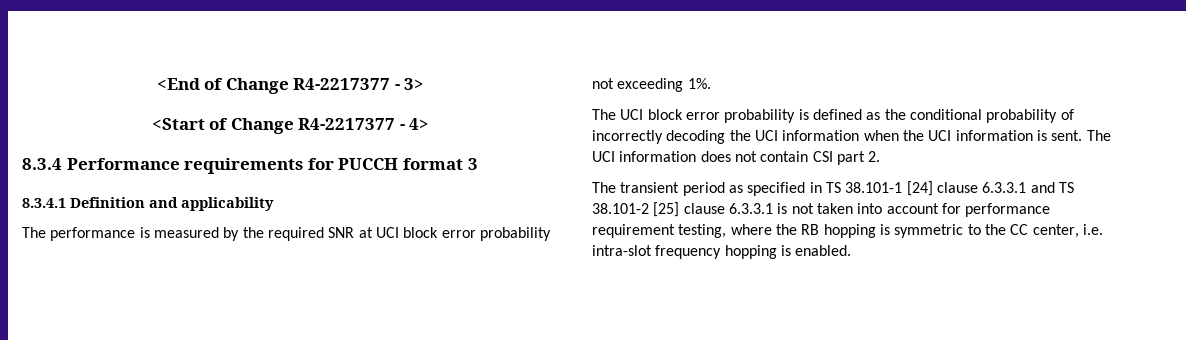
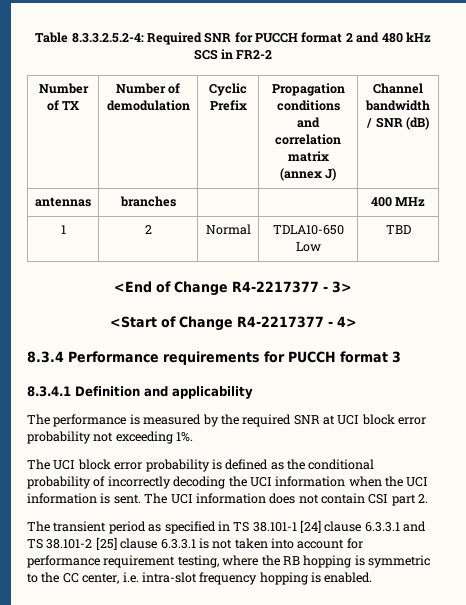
(156, 84) none -> [35,32,431,45] [193,49,273,60] [38,83,89,94] [46,100,80,111] [115,83,181,94] [106,100,190,111] [209,83,247,96] [209,100,247,111] [271,83,345,96] [276,100,340,111] [297,117,320,128] [275,134,341,145] [287,151,329,162] [279,168,337,181] [373,83,423,94] [365,100,430,111] [366,117,429,130] [35,197,91,207] [119,196,176,207] [370,197,426,207] [60,225,66,234] [144,225,152,234] [205,224,251,235] [272,225,344,235] [295,242,321,252] [385,225,411,234] Table 8.3.3.2.5.2-4: Required SNR for PUCCH format 2 and 480 kHz SCS in FR2-2 // Number of TX | Number of demodulation | Cyclic Prefix | Propagation conditions and correlation matrix (annex J) | Channel bandwidth / SNR (dB) // antennas | branches | | | 400 MHz // 1 | 2 | Normal | TDLA10-650 Low | TBD //

